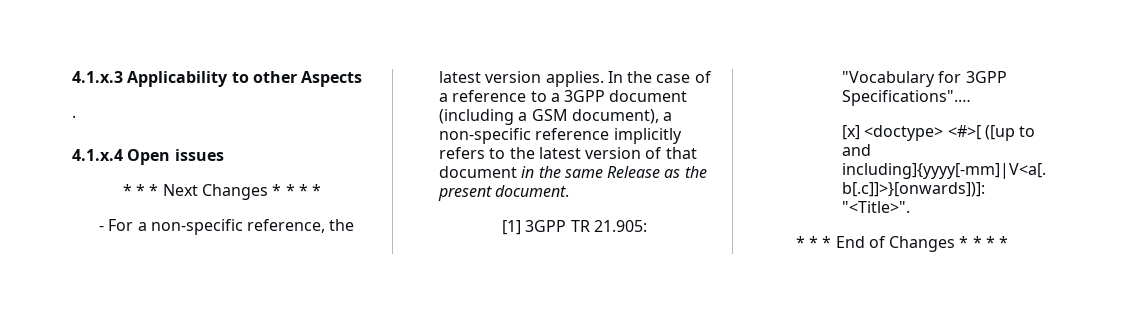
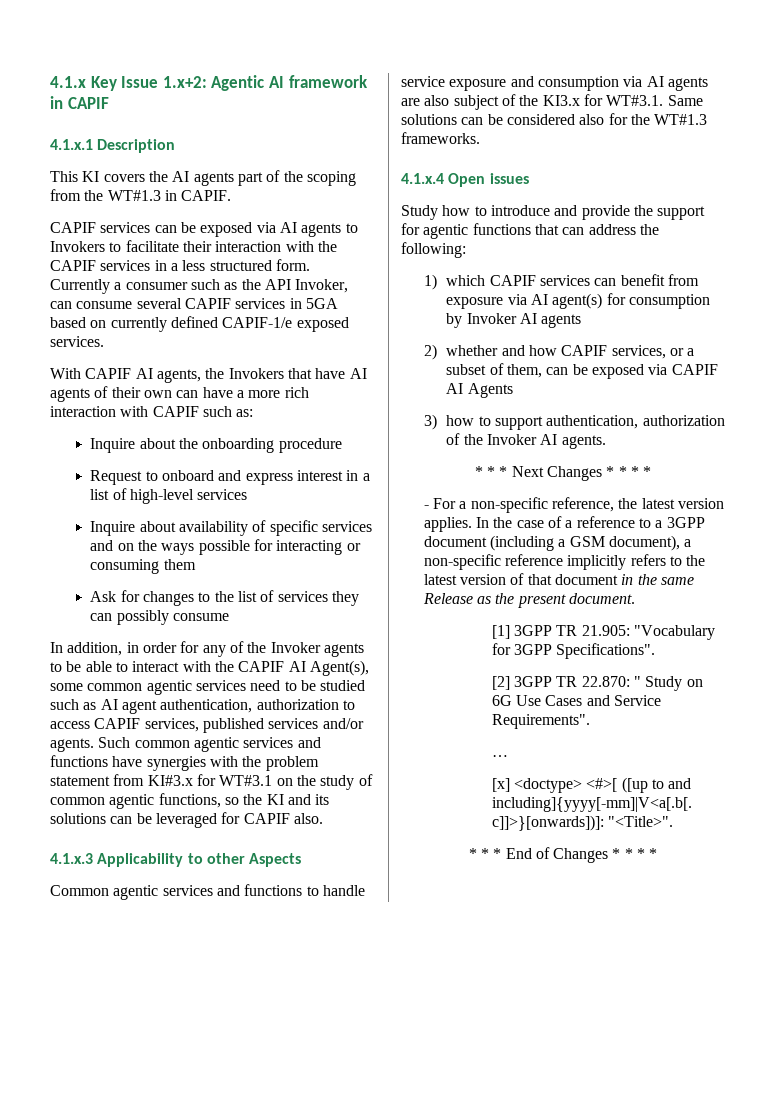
(72, 77) none -> [50,75,368,91] [50,96,109,109] [50,139,176,153] [50,170,356,186] [50,189,232,201] [50,222,358,237] [50,240,337,252] [50,259,310,271] [50,279,349,294] [50,298,338,309] [50,316,349,332] [50,336,104,347] [50,368,367,383] [50,386,309,402] [50,406,254,417] [90,438,342,453] [90,470,370,485] [90,488,248,504] [90,520,372,536] [90,539,361,555] [90,559,196,574] [90,590,359,606] [90,610,229,625] [50,641,364,657] [50,660,369,676] [50,680,366,695] [50,699,355,714] [50,718,364,733] [50,737,321,752] [50,755,319,771] [50,774,373,790] [50,793,330,809] [50,812,323,828] 4.1.x Key Issue 1.x+2: Agentic AI framework in CAPIF // 4.1.x.1 Description // This KI covers the AI agents part of the scoping from the WT#1.3 in CAPIF. // CAPIF services can be exposed via AI agents to Invokers to facilitate their interaction with the CAPIF services in a less structured form. Currently a consumer such as the API Invoker, can consume several CAPIF services in 5GA based on currently defined CAPIF-1/e exposed services. // With CAPIF AI agents, the Invokers that have AI agents of their own can have a more rich interaction with CAPIF such as: // Inquire about the onboarding procedure // Request to onboard and express interest in a list of high-level services // Inquire about availability of specific services and on the ways possible for interacting or consuming them // Ask for changes to the list of services they can possibly consume // In addition, in order for any of the Invoker agents to be able to interact with the CAPIF AI Agent(s), some common agentic services need to be studied such as AI agent authentication, authorization to access CAPIF services, published services and/or agents. Such common agentic services and functions have synergies with the problem statement from KI#3.x for WT#3.1 on the study of common agentic functions, so the KI and its solutions can be leveraged for CAPIF also. //
[72,115,76,118] [72,149,224,165] . // 4.1.x.4 Open issues -> [50,884,365,900] [401,76,708,91] [401,94,703,110] [401,113,708,125] [401,132,480,144] [401,173,529,187] [401,205,706,220] [401,223,659,239] [401,242,466,258] [423,274,699,290] [446,293,710,309] [446,313,582,328] [423,344,695,360] [446,363,718,379] [446,383,513,398] [423,414,725,430] [446,433,606,449] Common agentic services and functions to handle service exposure and consumption via AI agents are also subject of the KI3.x for WT#3.1. Same solutions can be considered also for the WT#1.3 frameworks. // 4.1.x.4 Open issues // Study how to introduce and provide the support for agentic functions that can address the following: // 1) which CAPIF services can benefit from exposure via AI agent(s) for consumption by Invoker AI agents // 2) whether and how CAPIF services, or a subset of them, can be exposed via CAPIF AI Agents // 3) how to support authentication, authorization of the Invoker AI agents.
[842,90,971,106] Specifications".… -> [556,643,656,659] [491,676,703,691] [491,695,661,706] [491,714,590,729] [491,755,508,757] Specifications". // [2] 3GPP TR 22.870: " Study on 6G Use Cases and Service Requirements". // …

